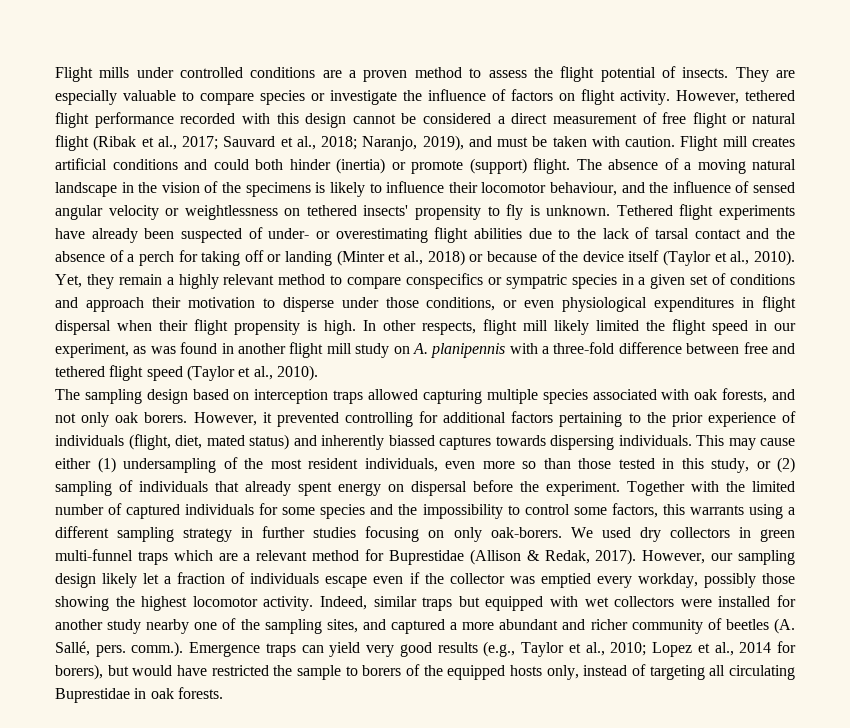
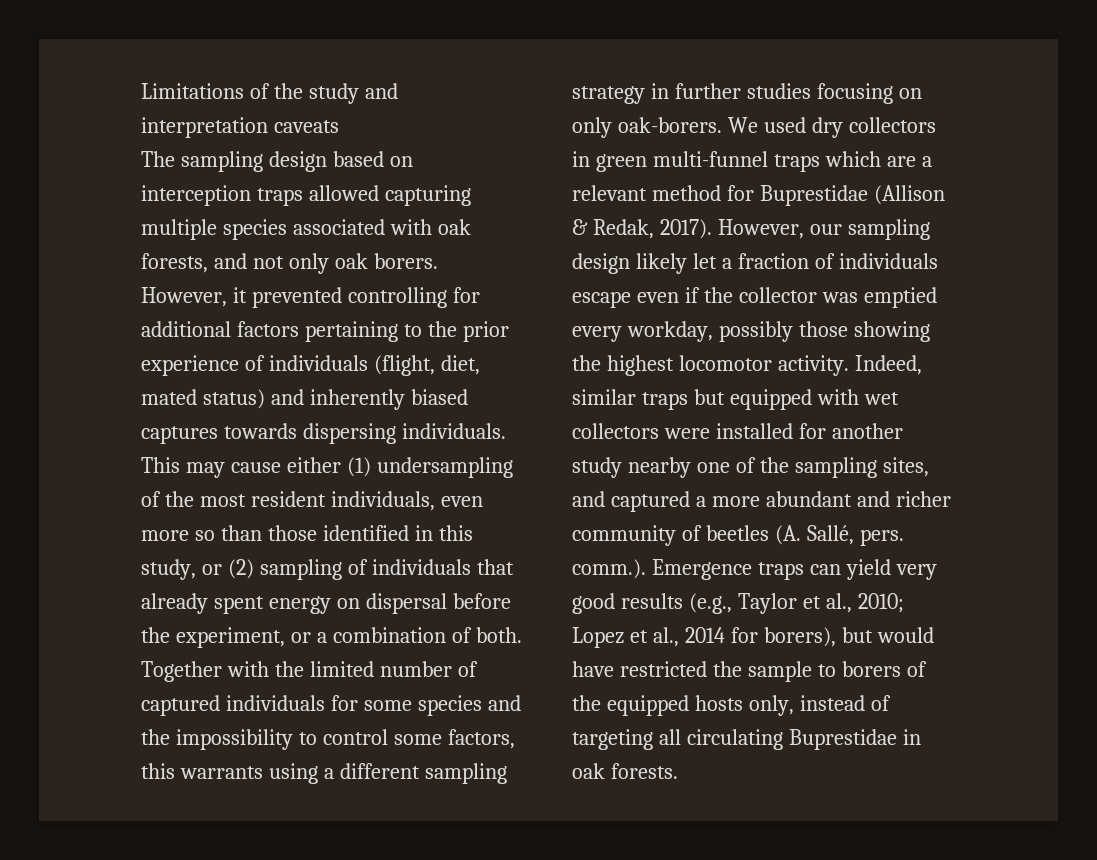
[55,66,796,82] [55,89,795,105] [55,112,796,128] [55,135,795,151] [55,158,796,174] [55,181,795,197] [55,204,795,220] [55,227,795,243] [55,250,795,266] [55,273,796,289] [55,296,797,312] [55,319,796,335] [55,342,796,358] [55,365,318,381] Flight mills under controlled conditions are a proven method to assess the flight potential of insects. They are especially valuable to compare species or investigate the influence of factors on flight activity. However, tethered flight performance recorded with this design cannot be considered a direct measurement of free flight or natural flight (Ribak et al., 2017; Sauvard et al., 2018; Naranjo, 2019), and must be taken with caution. Flight mill creates artificial conditions and could both hinder (inertia) or promote (support) flight. The absence of a moving natural landscape in the vision of the specimens is likely to influence their locomotor behaviour, and the influence of sensed angular velocity or weightlessness on tethered insects' propensity to fly is unknown. Tethered flight experiments have already been suspected of under- or overestimating flight abilities due to the lack of tarsal contact and the absence of a perch for taking off or landing (Minter et al., 2018) or because of the device itself (Taylor et al., 2010). Yet, they remain a highly relevant method to compare conspecifics or sympatric species in a given set of conditions and approach their motivation to disperse under those conditions, or even physiological expenditures in flight dispersal when their flight propensity is high. In other respects, flight mill likely limited the flight speed in our experiment, as was found in another flight mill study on A. planipennis with a three-fold difference between free and tethered flight speed (Taylor et al., 2010). -> [141,83,398,104] [141,117,339,138] Limitations of the study and interpretation caveats
[388,435,435,446] biassed -> [410,389,468,405] biased
[618,458,655,469] tested -> [322,525,409,541] identified
[546,481,620,496] experiment. -> [175,627,522,648] experiment, or a combination of both.

